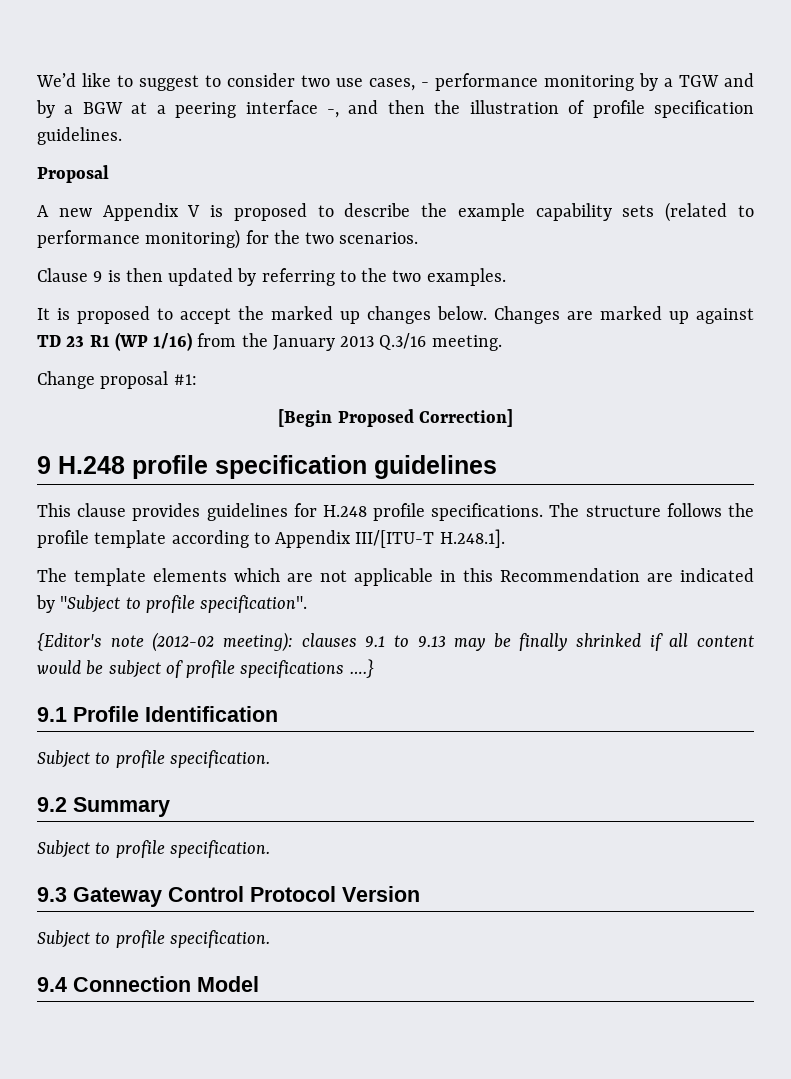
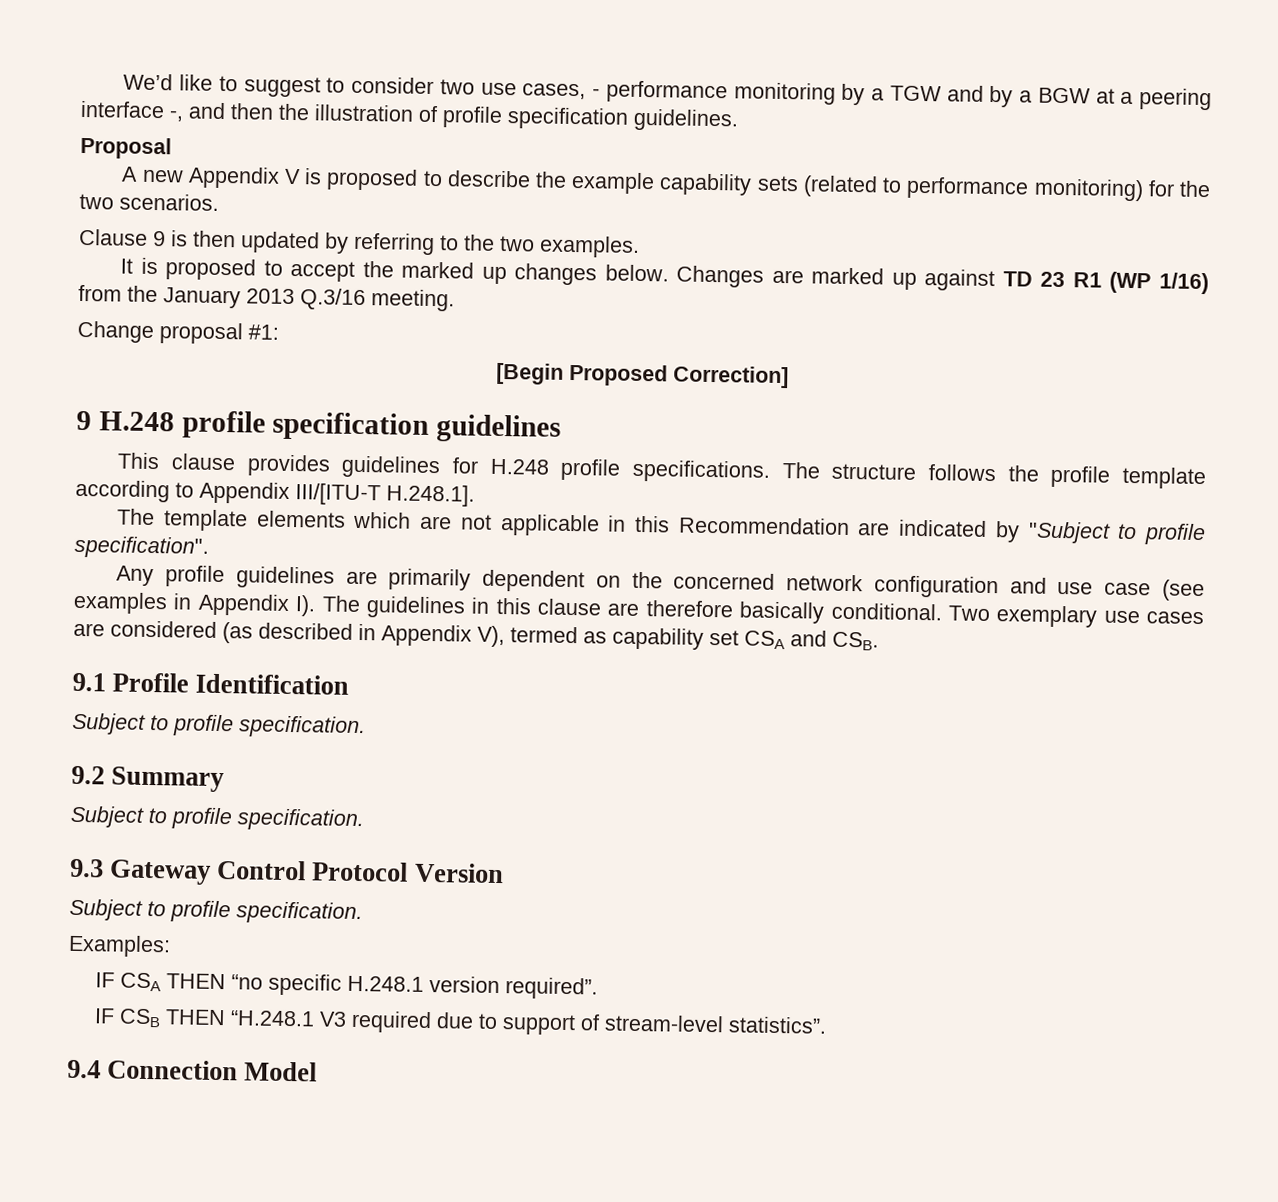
[37,632,754,652] [37,659,374,678] {Editor's note (2012-02 meeting): clauses 9.1 to 9.13 may be finally shrinked if all content would be subject of profile specifications ….} -> [116,565,1205,602] [73,591,1204,628] [73,620,879,651] Any profile guidelines are primarily dependent on the concerned network configuration and use case (see examples in Appendix I). The guidelines in this clause are therefore basically conditional. Two exemplary use cases are considered (as described in Appendix V), termed as capability set CSA and CSB.
(270, 939) none -> [68,934,171,958] [94,972,598,1000] [93,1008,827,1036] // Examples: // IF CSA THEN “no specific H.248.1 version required”. // IF CSB THEN “H.248.1 V3 required due to support of stream-level statistics”.

